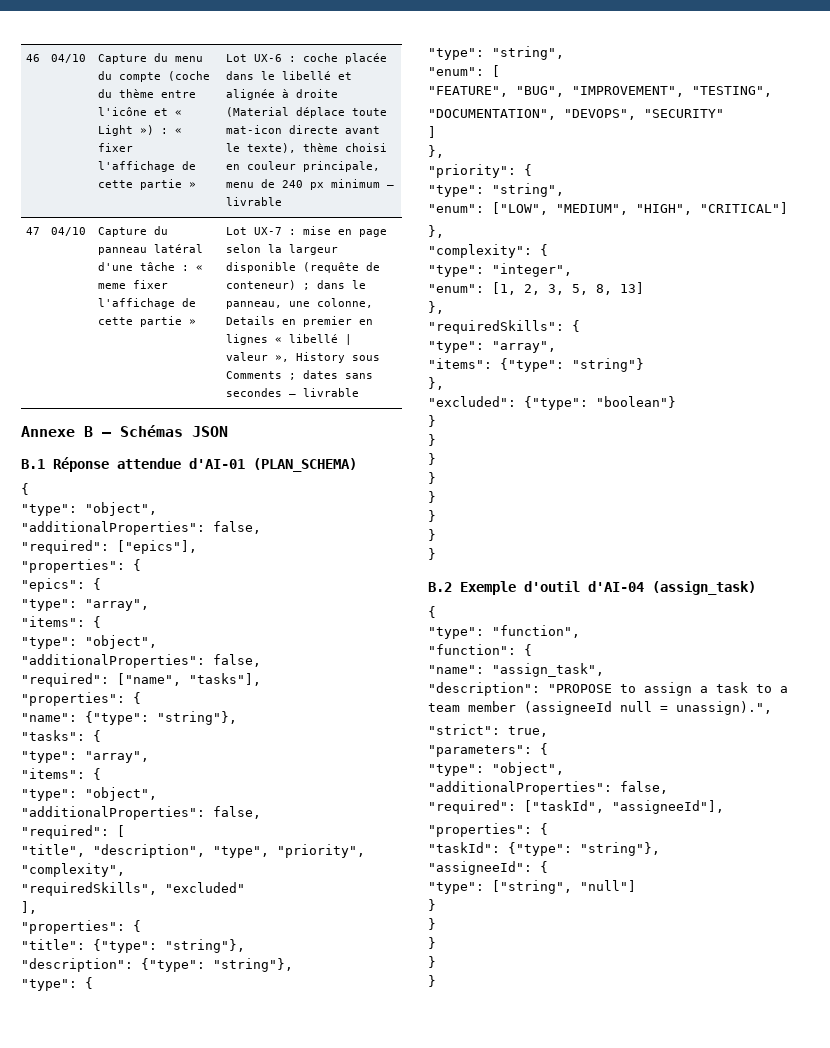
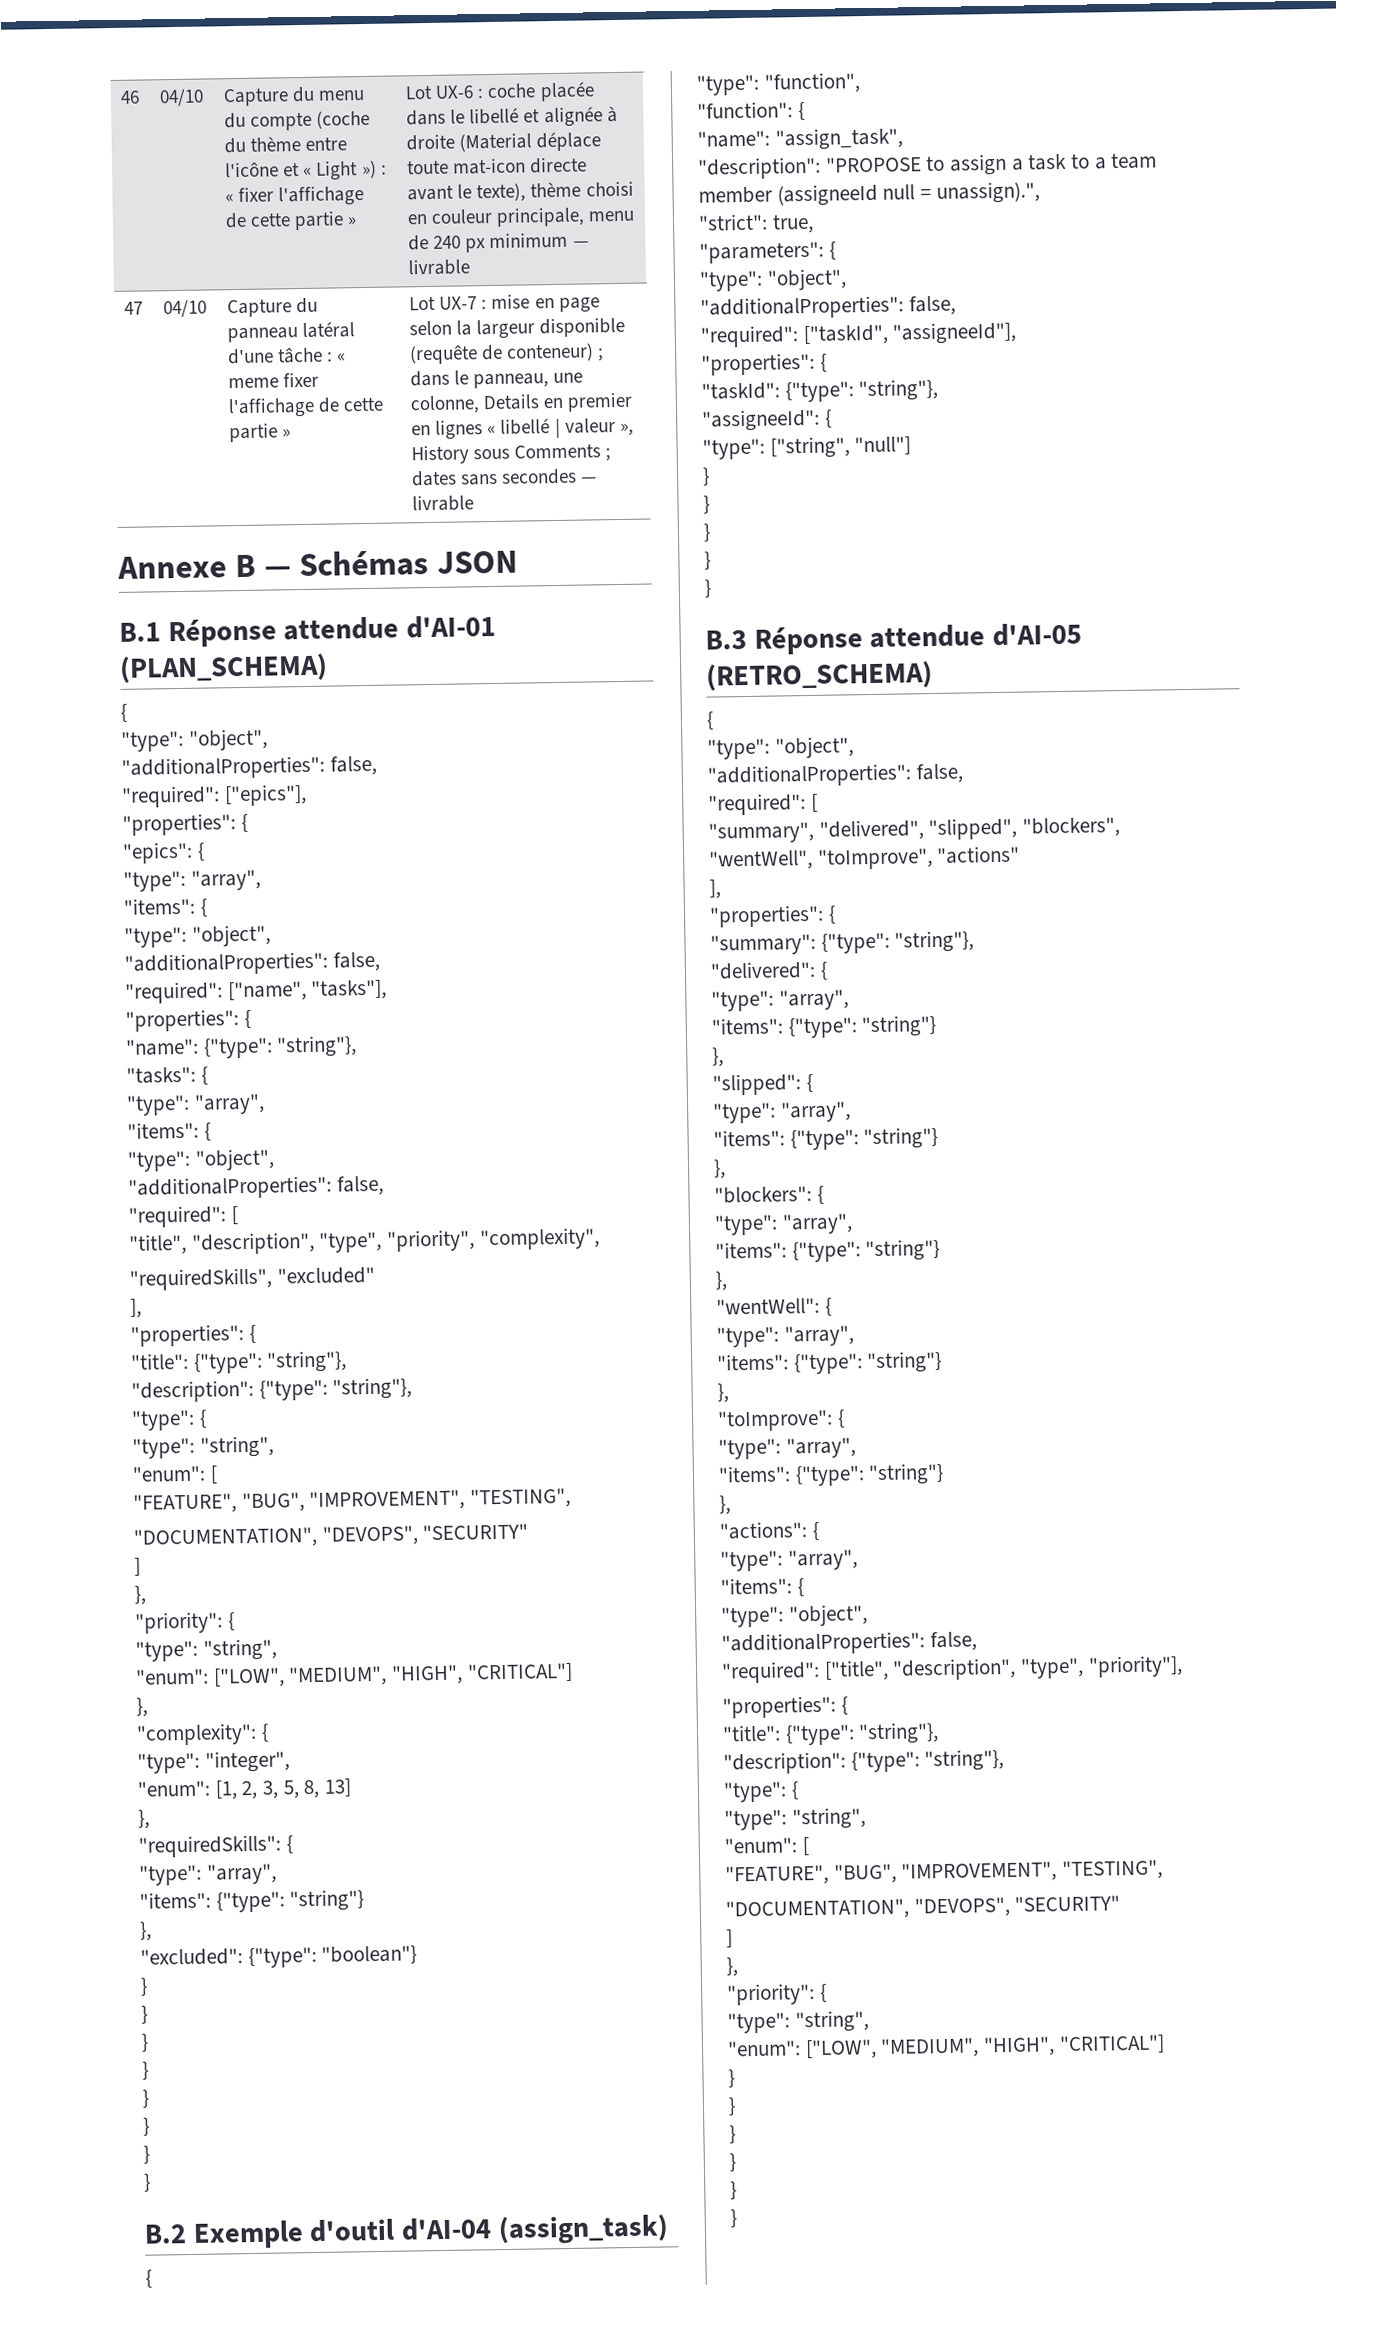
(436, 981) none -> [705,622,1083,655] [706,661,933,692] [706,711,714,730] [707,736,854,760] [707,763,963,788] [708,793,818,816] [708,817,1121,844] [709,845,1021,871] [709,879,721,899] [709,904,836,928] [710,930,975,956] [710,960,828,980] [711,989,849,1012] [711,1015,937,1039] [712,1047,724,1067] [712,1073,813,1096] [713,1101,851,1124] [713,1126,939,1151] [713,1159,726,1179] [714,1185,824,1204] [714,1213,853,1236] [715,1238,941,1263] [715,1271,728,1291] [716,1297,832,1316] [716,1325,854,1348] [717,1350,943,1375] [717,1383,729,1403] [717,1409,845,1432] [718,1437,856,1460] [718,1462,945,1487] [719,1495,731,1515] [719,1521,819,1541] [720,1549,858,1572] [720,1577,804,1597] [721,1604,868,1628] [721,1631,977,1656] [721,1655,1183,1684] [722,1695,848,1719] [722,1722,940,1746] [723,1749,1005,1775] [723,1781,799,1803] [724,1807,866,1831] [724,1837,809,1856] [725,1859,1164,1886] [725,1895,1121,1921] [726,1929,733,1948] [726,1957,738,1977] [727,1983,827,2006] [727,2010,869,2034] [727,2034,1165,2060] [728,2069,735,2088] [728,2097,736,2116] [729,2125,736,2144] [729,2153,736,2172] [730,2181,737,2200] [730,2209,737,2228] // B.3 Réponse attendue d'AI-05 (RETRO_SCHEMA) // { // "type": "object", // "additionalProperties": false, // "required": [ // "summary", "delivered", "slipped", "blockers", // "wentWell", "toImprove", "actions" // ], // "properties": { // "summary": {"type": "string"}, // "delivered": { // "type": "array", // "items": {"type": "string"} // }, // "slipped": { // "type": "array", // "items": {"type": "string"} // }, // "blockers": { // "type": "array", // "items": {"type": "string"} // }, // "wentWell": { // "type": "array", // "items": {"type": "string"} // }, // "toImprove": { // "type": "array", // "items": {"type": "string"} // }, // "actions": { // "type": "array", // "items": { // "type": "object", // "additionalProperties": false, // "required": ["title", "description", "type", "priority"], // "properties": { // "title": {"type": "string"}, // "description": {"type": "string"}, // "type": { // "type": "string", // "enum": [ // "FEATURE", "BUG", "IMPROVEMENT", "TESTING", // "DOCUMENTATION", "DEVOPS", "SECURITY" // ] // }, // "priority": { // "type": "string", // "enum": ["LOW", "MEDIUM", "HIGH", "CRITICAL"] // } // } // } // } // } // }

